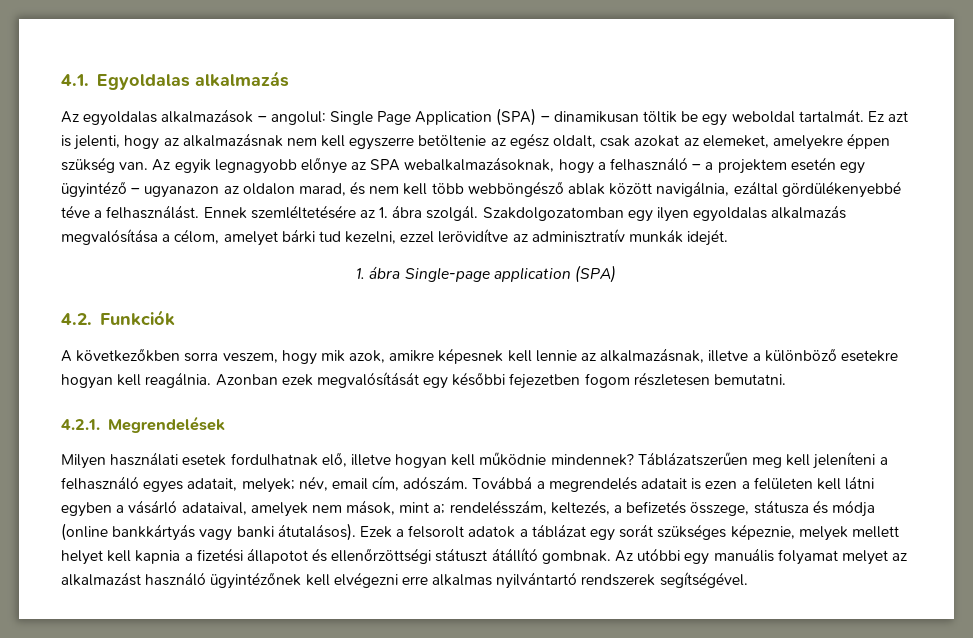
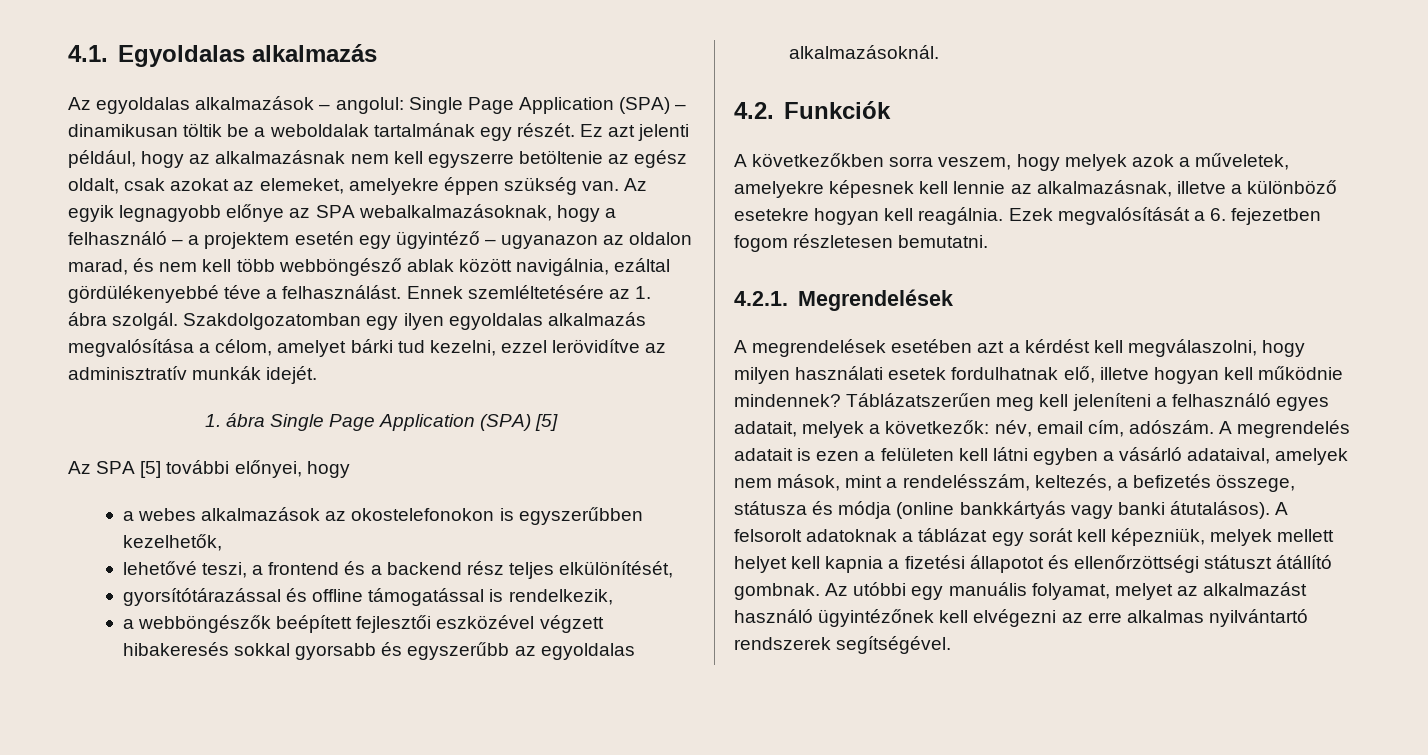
[702,109,909,126] [61,135,121,150] egy weboldal tartalmát. Ez azt is jelenti, -> [254,123,690,141] [68,150,136,168] a weboldalak tartalmának egy részét. Ez azt jelenti például,
[404,265,616,283] Single-page application (SPA) -> [269,414,559,431] [68,460,350,478] [122,507,643,525] [122,534,222,551] [122,561,674,579] [122,588,613,606] [122,615,604,633] [122,642,635,660] [788,45,939,59] Single Page Application (SPA) [5] // Az SPA [5] további előnyei, hogy // a webes alkalmazások az okostelefonokon is egyszerűbben kezelhetők, // lehetővé teszi, a frontend és a backend rész teljes elkülönítését, // gyorsítótárazással és offline támogatással is rendelkezik, // a webböngészők beépített fejlesztői eszközével végzett hibakeresés sokkal gyorsabb és egyszerűbb az egyoldalas alkalmazásoknál.
[320,350,435,363] mik azok, amikre -> [1064,153,1290,171] [734,181,824,198] melyek azok a műveletek, amelyekre
[215,372,506,389] Azonban ezek megvalósítását egy későbbi -> [1008,207,1226,225] Ezek megvalósítását a 6.
[61,454,106,469] Milyen -> [734,339,1306,357] [734,367,790,384] A megrendelések esetében azt a kérdést kell megválaszolni, hogy milyen
[241,478,295,493] melyek; -> [802,420,990,438] melyek a következők:
[472,476,545,489] Továbbá a -> [1219,421,1233,434] A
[433,504,446,514] a; -> [886,478,898,488] a
[359,525,516,538] Ezek a felsorolt adatok -> [1275,502,1289,515] [734,529,898,542] A felsorolt adatoknak
[657,524,795,540] szükséges képeznie, -> [1076,528,1205,546] kell képezniük,
[777,549,838,565] folyamat -> [1031,583,1110,600] folyamat,
(398, 580) none -> [1061,613,1083,623] az

